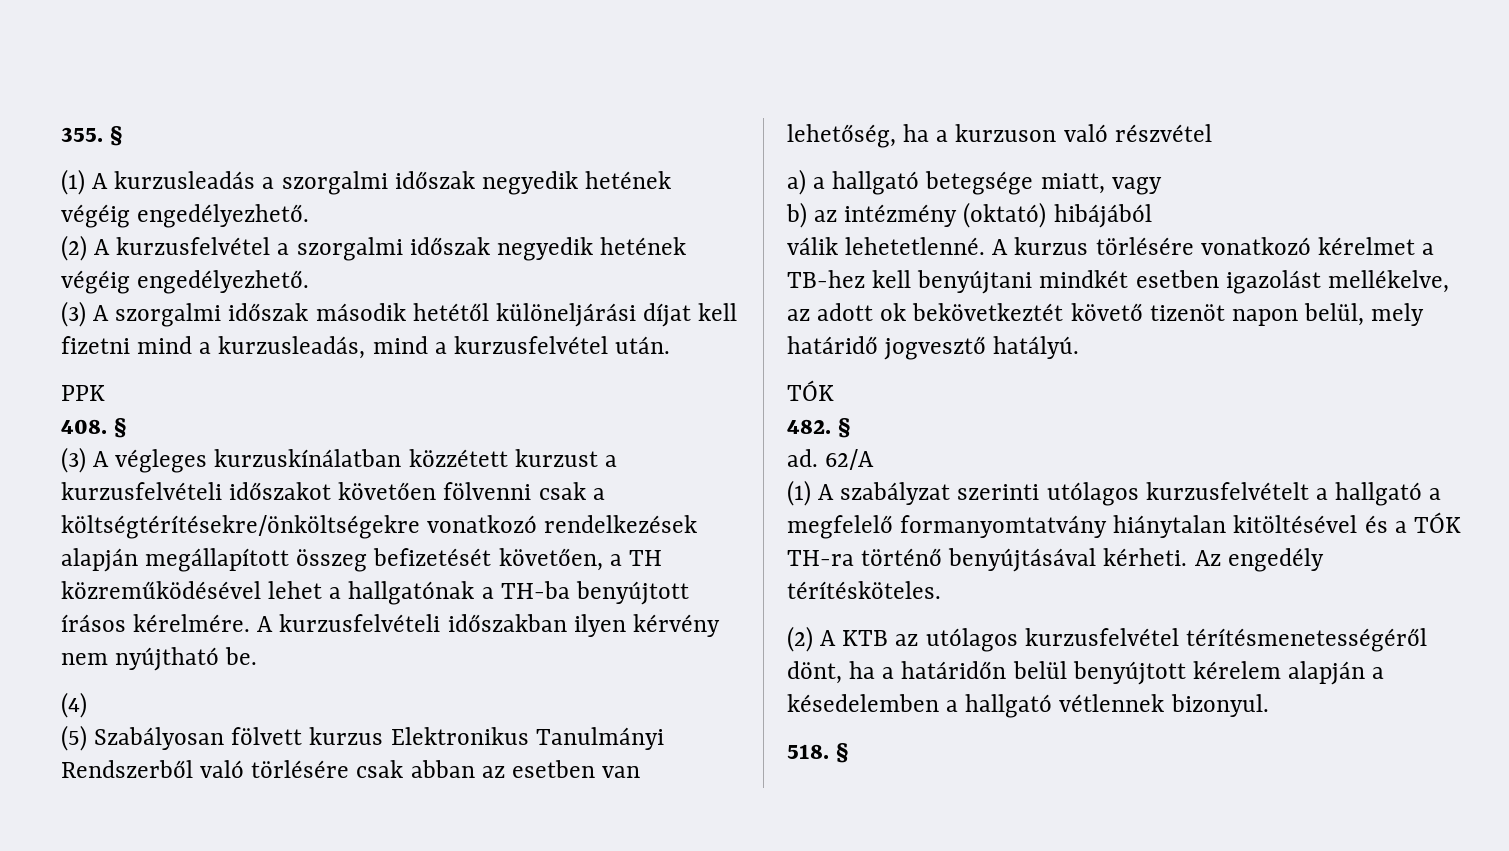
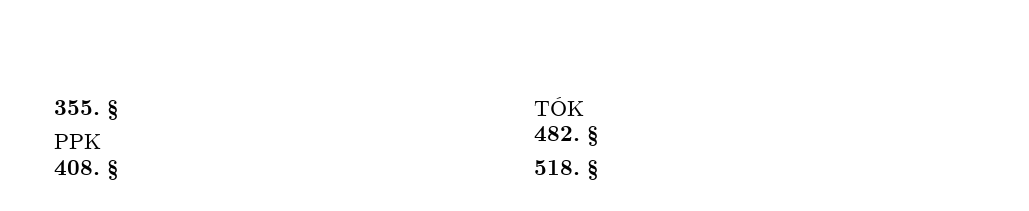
[61,169,672,195] [61,204,310,228] [61,235,687,261] [61,270,310,294] [61,301,738,327] [61,336,671,359] [61,385,105,401] [61,418,128,438] [61,447,617,473] [61,482,605,500] [61,515,698,539] [61,548,662,572] [61,581,689,605] [61,614,720,637] [61,647,258,671] [61,692,87,718] [61,725,664,751] [61,760,641,778] [787,124,1212,148] [787,169,1162,195] [786,202,1152,228] [787,237,1435,255] [787,270,1449,294] [787,303,1425,326] [787,336,1080,360] [787,380,834,401] [787,418,852,438] [787,449,875,470] [787,480,1442,506] [787,512,1461,539] [787,548,1324,572] [787,581,941,599] [787,626,1427,652] [787,661,1385,685] [787,694,1269,718] (1) A kurzusleadás a szorgalmi időszak negyedik hetének végéig engedélyezhető. // (2) A kurzusfelvétel a szorgalmi időszak negyedik hetének végéig engedélyezhető. // (3) A szorgalmi időszak második hetétől különeljárási díjat kell fizetni mind a kurzusleadás, mind a kurzusfelvétel után. // PPK // 408. § // (3) A végleges kurzuskínálatban közzétett kurzust a kurzusfelvételi időszakot követően fölvenni csak a költségtérítésekre/önköltségekre vonatkozó rendelkezések alapján megállapított összeg befizetését követően, a TH közreműködésével lehet a hallgatónak a TH-ba benyújtott írásos kérelmére. A kurzusfelvételi időszakban ilyen kérvény nem nyújtható be. // (4) // (5) Szabályosan fölvett kurzus Elektronikus Tanulmányi Rendszerből való törlésére csak abban az esetben van lehetőség, ha a kurzuson való részvétel // a) a hallgató betegsége miatt, vagy // b) az intézmény (oktató) hibájából // válik lehetetlenné. A kurzus törlésére vonatkozó kérelmet a TB-hez kell benyújtani mindkét esetben igazolást mellékelve, az adott ok bekövetkeztét követő tizenöt napon belül, mely határidő jogvesztő hatályú. // TÓK // 482. § // ad. 62/A // (1) A szabályzat szerinti utólagos kurzusfelvételt a hallgató a megfelelő formanyomtatvány hiánytalan kitöltésével és a TÓK TH-ra történő benyújtásával kérheti. Az engedély térítésköteles. // (2) A KTB az utólagos kurzusfelvétel térítésmenetességéről dönt, ha a határidőn belül benyújtott kérelem alapján a késedelemben a hallgató vétlennek bizonyul. -> [54,134,101,149] [54,160,119,180] [534,97,584,116] [534,126,599,146] PPK // 408. § // TÓK // 482. §

